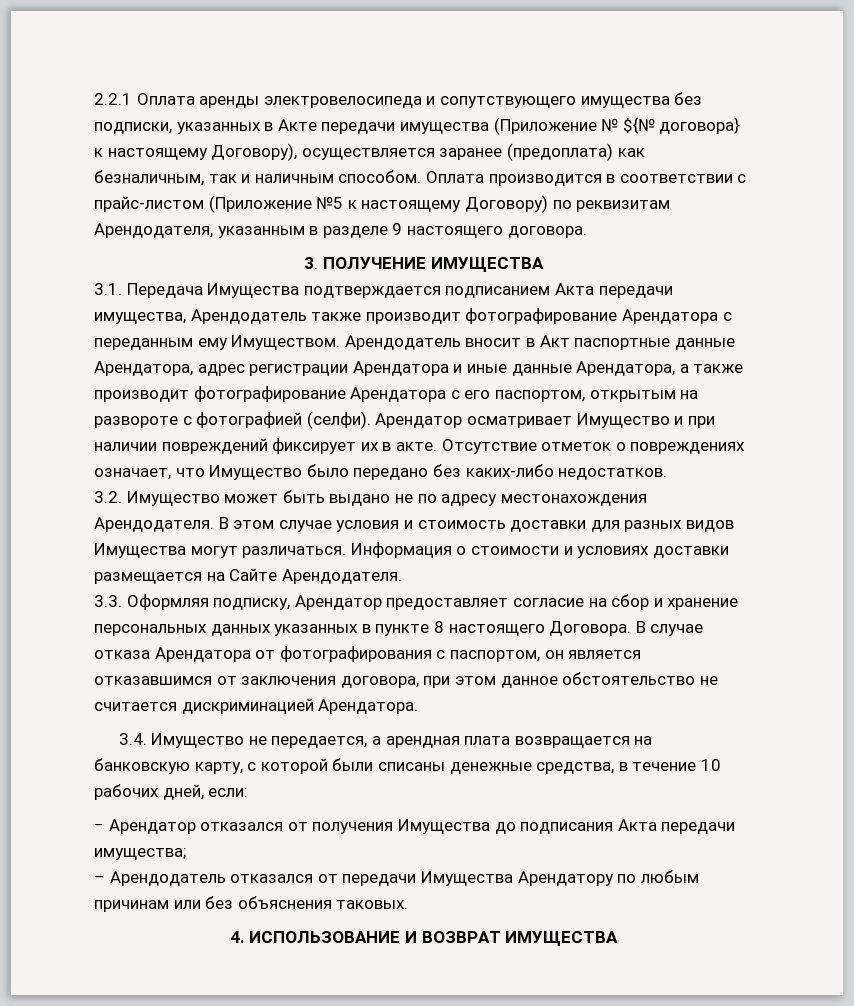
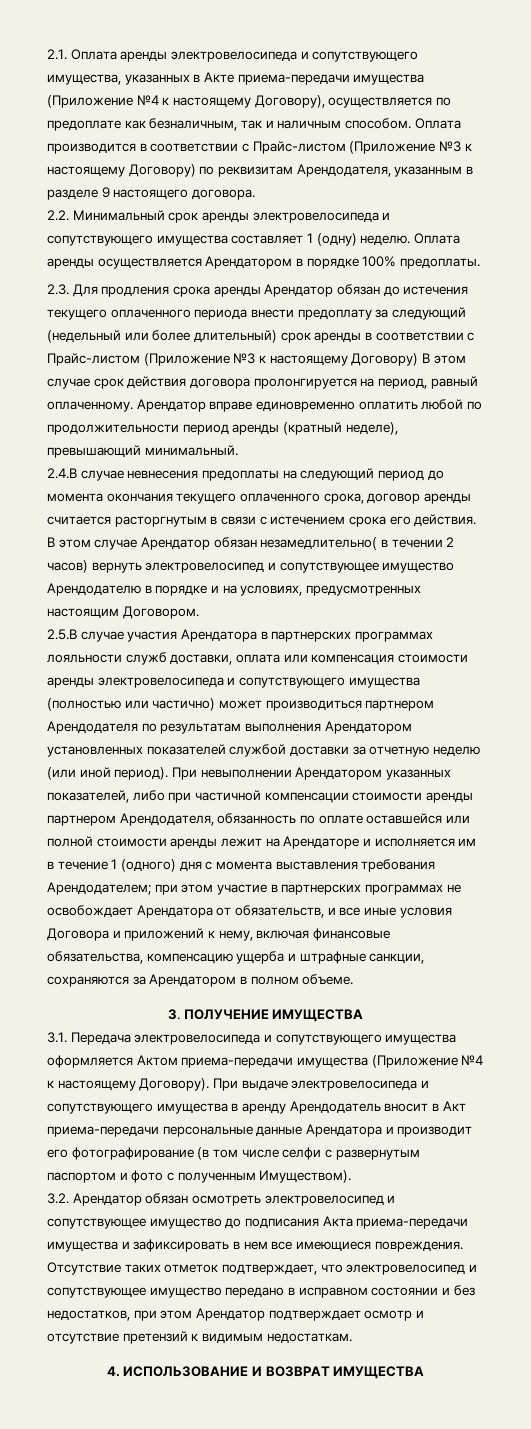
[94,93,132,105] 2.2.1 -> [47,49,67,60] 2.1.
[580,92,703,108] [94,122,172,134] имущества без подписки, -> [47,74,121,85] имущества,
[321,117,741,135] передачи имущества (Приложение № ${№ договора} -> [237,74,425,85] [47,95,159,108] приема-передачи имущества (Приложение №4
[439,143,613,161] заранее (предоплата) -> [435,97,451,106] [47,120,121,131] по предоплате
[94,195,344,213] прайс-листом (Приложение №5 -> [252,141,461,154] Прайс-листом (Приложение №3
(587, 232) none -> [47,210,391,223] [47,233,460,246] [47,256,480,269] [47,284,469,297] [47,307,466,320] [47,330,475,343] [47,353,466,366] [47,376,478,389] [47,399,482,412] [47,422,398,435] [47,445,238,458] [47,468,444,481] [47,493,471,504] [47,514,477,527] [47,537,455,550] [47,560,455,573] [47,583,421,596] [47,606,199,619] [47,629,433,642] [47,652,468,665] [47,677,420,688] [47,698,435,711] [47,721,412,734] [47,744,480,757] [47,767,451,780] [47,790,473,803] [47,813,470,826] [47,836,477,849] [47,859,436,872] [47,882,461,895] [47,905,452,918] [47,928,390,941] [47,951,425,964] [47,974,354,987] // 2.2. Минимальный срок аренды электровелосипеда и сопутствующего имущества составляет 1 (одну) неделю. Оплата аренды осуществляется Арендатором в порядке 100% предоплаты. // 2.3. Для продления срока аренды Арендатор обязан до истечения текущего оплаченного периода внести предоплату за следующий (недельный или более длительный) срок аренды в соответствии с Прайс-листом (Приложение №3 к настоящему Договору) В этом случае срок действия договора пролонгируется на период, равный оплаченному. Арендатор вправе единовременно оплатить любой по продолжительности период аренды (кратный неделе), превышающий минимальный. // 2.4.В случае невнесения предоплаты на следующий период до момента окончания текущего оплаченного срока, договор аренды считается расторгнутым в связи с истечением срока его действия. В этом случае Арендатор обязан незамедлительно( в течении 2 часов) вернуть электровелосипед и сопутствующее имущество Арендодателю в порядке и на условиях, предусмотренных настоящим Договором. // 2.5.В случае участия Арендатора в партнерских программах лояльности служб доставки, оплата или компенсация стоимости аренды электровелосипеда и сопутствующего имущества (полностью или частично) может производиться партнером Арендодателя по результатам выполнения Арендатором установленных показателей службой доставки за отчетную неделю (или иной период). При невыполнении Арендатором указанных показателей, либо при частичной компенсации стоимости аренды партнером Арендодателя, обязанность по оплате оставшейся или полной стоимости аренды лежит на Арендаторе и исполняется им в течение 1 (одного) дня с момента выставления требования Арендодателем; при этом участие в партнерских программах не освобождает Арендатора от обязательств, и все иные условия Договора и приложений к нему, включая финансовые обязательства, компенсацию ущерба и штрафные санкции, сохраняются за Арендатором в полном объеме.
[207,283,673,298] [94,308,732,324] [94,335,735,350] [94,361,744,376] [94,386,699,402] [94,411,715,429] [94,438,746,454] [94,464,668,480] [94,490,647,506] [94,517,734,532] [94,542,729,558] [94,568,402,584] [94,594,739,610] [94,621,704,636] [94,646,642,662] [94,672,718,688] [94,698,419,714] [118,733,653,748] [94,758,721,774] [94,784,249,800] [94,819,736,834] [94,848,186,860] [94,870,699,886] [94,896,409,912] Имущества подтверждается подписанием Акта передачи имущества, Арендодатель также производит фотографирование Арендатора с переданным ему Имуществом. Арендодатель вносит в Акт паспортные данные Арендатора, адрес регистрации Арендатора и иные данные Арендатора, а также производит фотографирование Арендатора с его паспортом, открытым на развороте с фотографией (селфи). Арендатор осматривает Имущество и при наличии повреждений фиксирует их в акте. Отсутствие отметок о повреждениях означает, что Имущество было передано без каких-либо недостатков. // 3.2. Имущество может быть выдано не по адресу местонахождения Арендодателя. В этом случае условия и стоимость доставки для разных видов Имущества могут различаться. Информация о стоимости и условиях доставки размещается на Сайте Арендодателя. // 3.3. Оформляя подписку, Арендатор предоставляет согласие на сбор и хранение персональных данных указанных в пункте 8 настоящего Договора. В случае отказа Арендатора от фотографирования с паспортом, он является отказавшимся от заключения договора, при этом данное обстоятельство не считается дискриминацией Арендатора. // 3.4. Имущество не передается, а арендная плата возвращается на банковскую карту, с которой были списаны денежные средства, в течение 10 рабочих дней, если: // − Арендатор отказался от получения Имущества до подписания Акта передачи имущества; // – Арендодатель отказался от передачи Имущества Арендатору по любым причинам или без объяснения таковых. -> [134,1034,457,1045] [47,1055,484,1068] [47,1078,429,1091] [47,1101,466,1114] [47,1124,473,1137] [47,1147,420,1160] [47,1170,352,1183] [47,1193,396,1206] [47,1216,469,1229] [47,1239,463,1252] [47,1262,477,1275] [47,1285,475,1298] [47,1308,424,1321] [47,1331,352,1344] электровелосипеда и сопутствующего имущества оформляется Актом приема-передачи имущества (Приложение №4 к настоящему Договору). При выдаче электровелосипеда и сопутствующего имущества в аренду Арендодатель вносит в Акт приема-передачи персональные данные Арендатора и производит его фотографирование (в том числе селфи с развернутым паспортом и фото с полученным Имуществом). // 3.2. Арендатор обязан осмотреть электровелосипед и сопутствующее имущество до подписания Акта приема-передачи имущества и зафиксировать в нем все имеющиеся повреждения. Отсутствие таких отметок подтверждает, что электровелосипед и сопутствующее имущество передано в исправном состоянии и без недостатков, при этом Арендатор подтверждает осмотр и отсутствие претензий к видимым недостаткам.

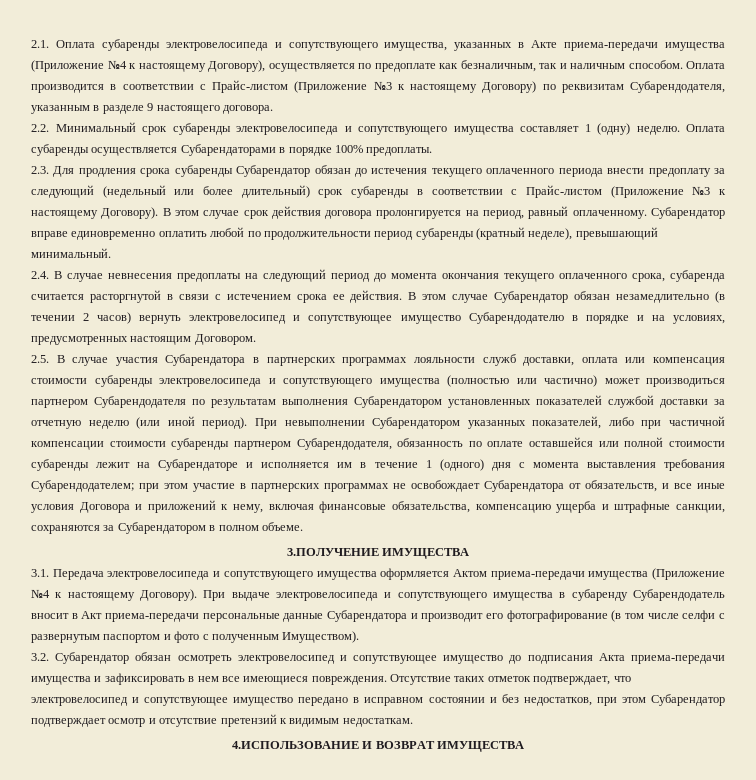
[120,51,168,62] аренды -> [101,39,160,51] субаренды
[296,164,391,177] Арендодателя, -> [630,81,725,93] Субарендодателя,
[201,212,249,223] аренды -> [172,123,231,135] субаренды
[47,256,293,269] аренды осуществляется Арендатором -> [31,144,276,156] субаренды осуществляется Субарендаторами
[213,284,334,297] аренды Арендатор -> [174,165,311,177] субаренды Субарендатор
[314,332,475,343] [47,353,419,366] аренды в соответствии с Прайс-листом (Приложение №3 к настоящему Договору) -> [351,185,726,198] [31,207,159,219] субаренды в соответствии с Прайс-листом (Приложение №3 к настоящему Договору).
[136,399,206,412] Арендатор -> [651,207,725,219] Субарендатор
[232,424,280,435] аренды -> [415,228,474,240] субаренды
[47,468,77,479] 2.4.В -> [31,271,62,279] 2.4. В
[367,493,471,504] [47,516,207,527] договор аренды считается расторгнутым -> [670,270,725,282] [31,290,161,303] субаренда считается расторгнутой
[389,516,411,525] его -> [332,294,345,300] ее
[140,537,388,550] Арендатор обязан незамедлительно( в -> [494,291,725,303] Субарендатор обязан незамедлительно (в
[47,583,141,596] Арендодателю -> [468,312,564,324] Субарендодателю
[47,629,77,640] 2.5.В -> [31,355,65,363] 2.5. В
[180,629,257,642] Арендатора -> [165,354,246,366] Субарендатора
[47,677,94,688] аренды -> [94,375,153,387] субаренды
[47,721,138,734] Арендодателя -> [94,396,186,408] Субарендодателя
[324,721,412,734] Арендатором -> [354,396,442,408] Субарендатором
[295,767,383,780] Арендатором -> [372,417,461,429] Субарендатором
[425,792,473,803] [47,813,214,826] аренды партнером Арендодателя, -> [171,438,392,450] субаренды партнером Субарендодателя,
[170,838,218,849] аренды -> [31,459,89,471] субаренды
[283,836,360,849] Арендаторе -> [158,459,239,471] Субарендаторе
[47,882,151,895] Арендодателем; -> [31,480,134,492] Субарендодателем;
[136,905,213,918] Арендатора -> [484,480,564,492] Субарендатора
[149,974,237,987] Арендатором -> [117,522,206,534] Субарендатором
[167,1009,269,1020] 3. ПОЛУЧЕНИЕ -> [286,548,379,556] 3.ПОЛУЧЕНИЕ
[241,1101,381,1114] аренду Арендодатель -> [571,589,726,601] субаренду Субарендодатель
[305,1124,382,1137] Арендатора -> [327,610,407,622] Субарендатора
[72,1193,142,1206] Арендатор -> [55,652,130,664] Субарендатор
[195,1308,265,1321] Арендатор -> [651,694,726,706] Субарендатор
[106,1366,249,1377] 4. ИСПОЛЬЗОВАНИЕ -> [231,741,359,749] 4.ИСПОЛЬЗОВАНИЕ

